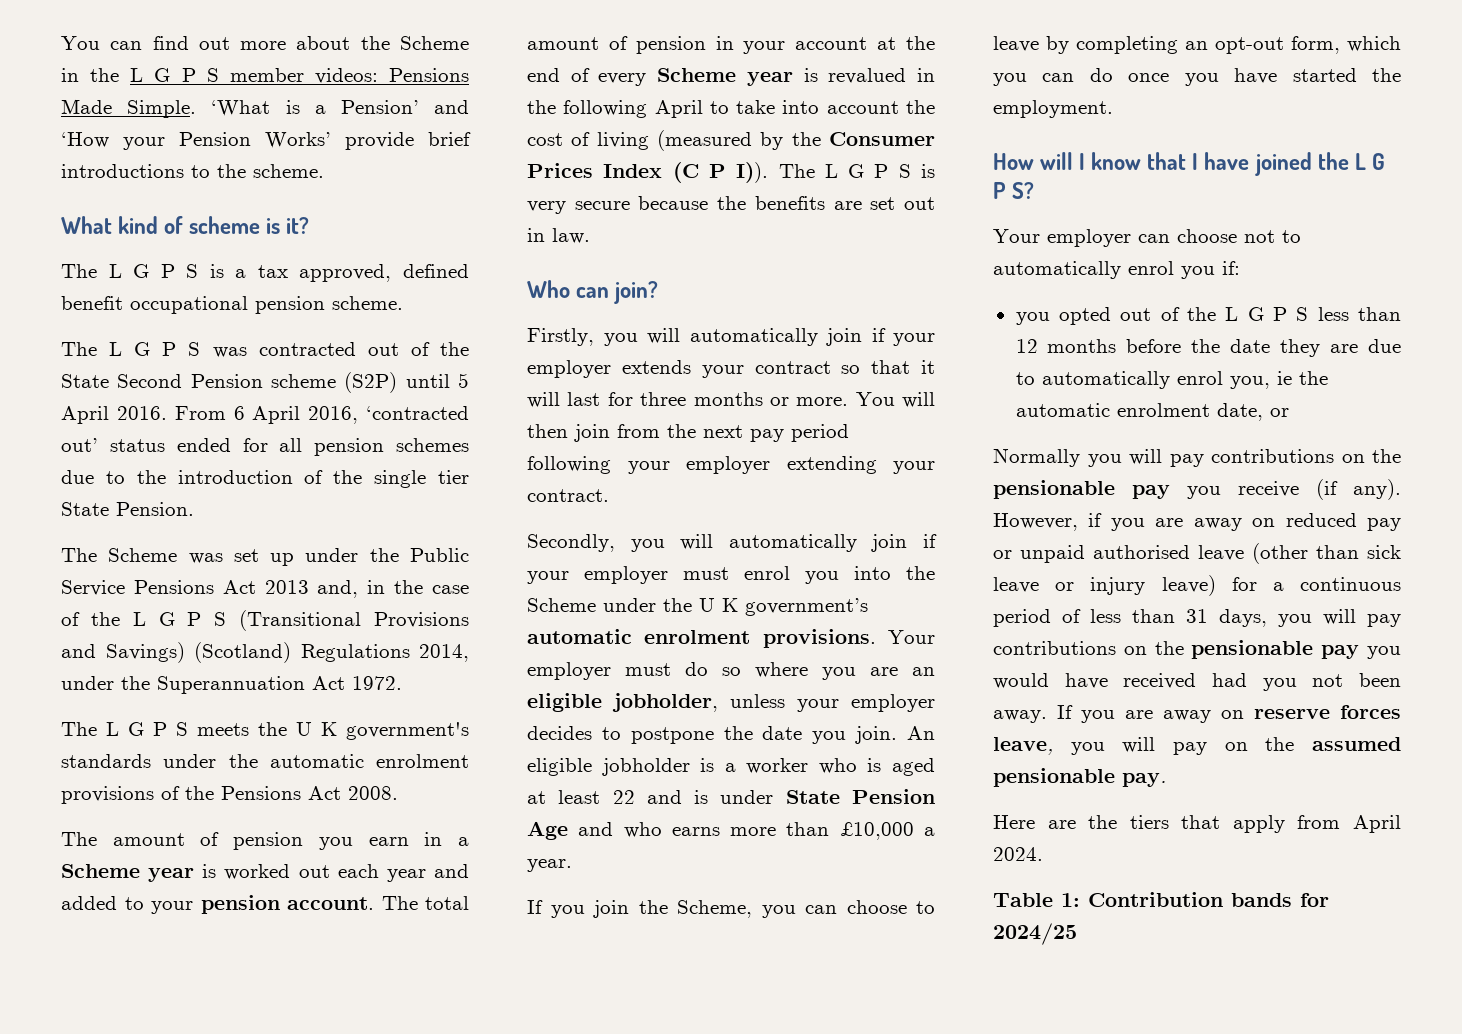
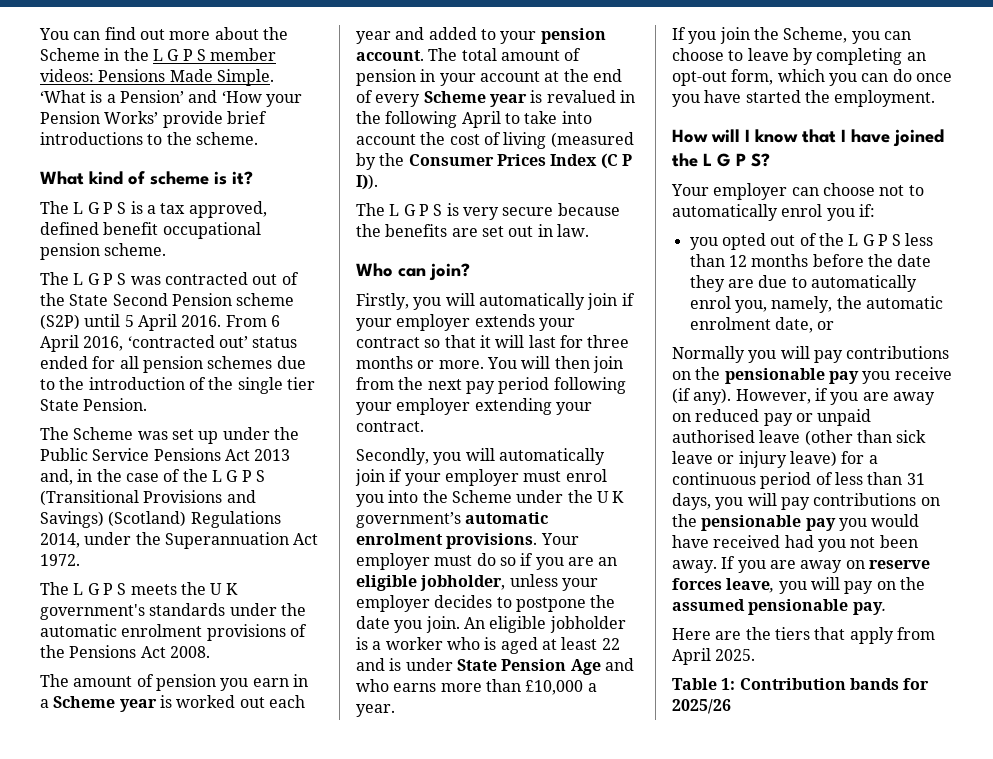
(769, 172) none -> (378, 182) //
[755,662,808,678] where -> [520,553,534,566] if
[1276,371,1292,385] ie -> [771,296,833,313] namely,
[993,847,1043,861] 2024. -> [715,649,756,661] 2025.
[993,923,1077,945] 2024/25 -> [672,699,731,714] 2025/26

